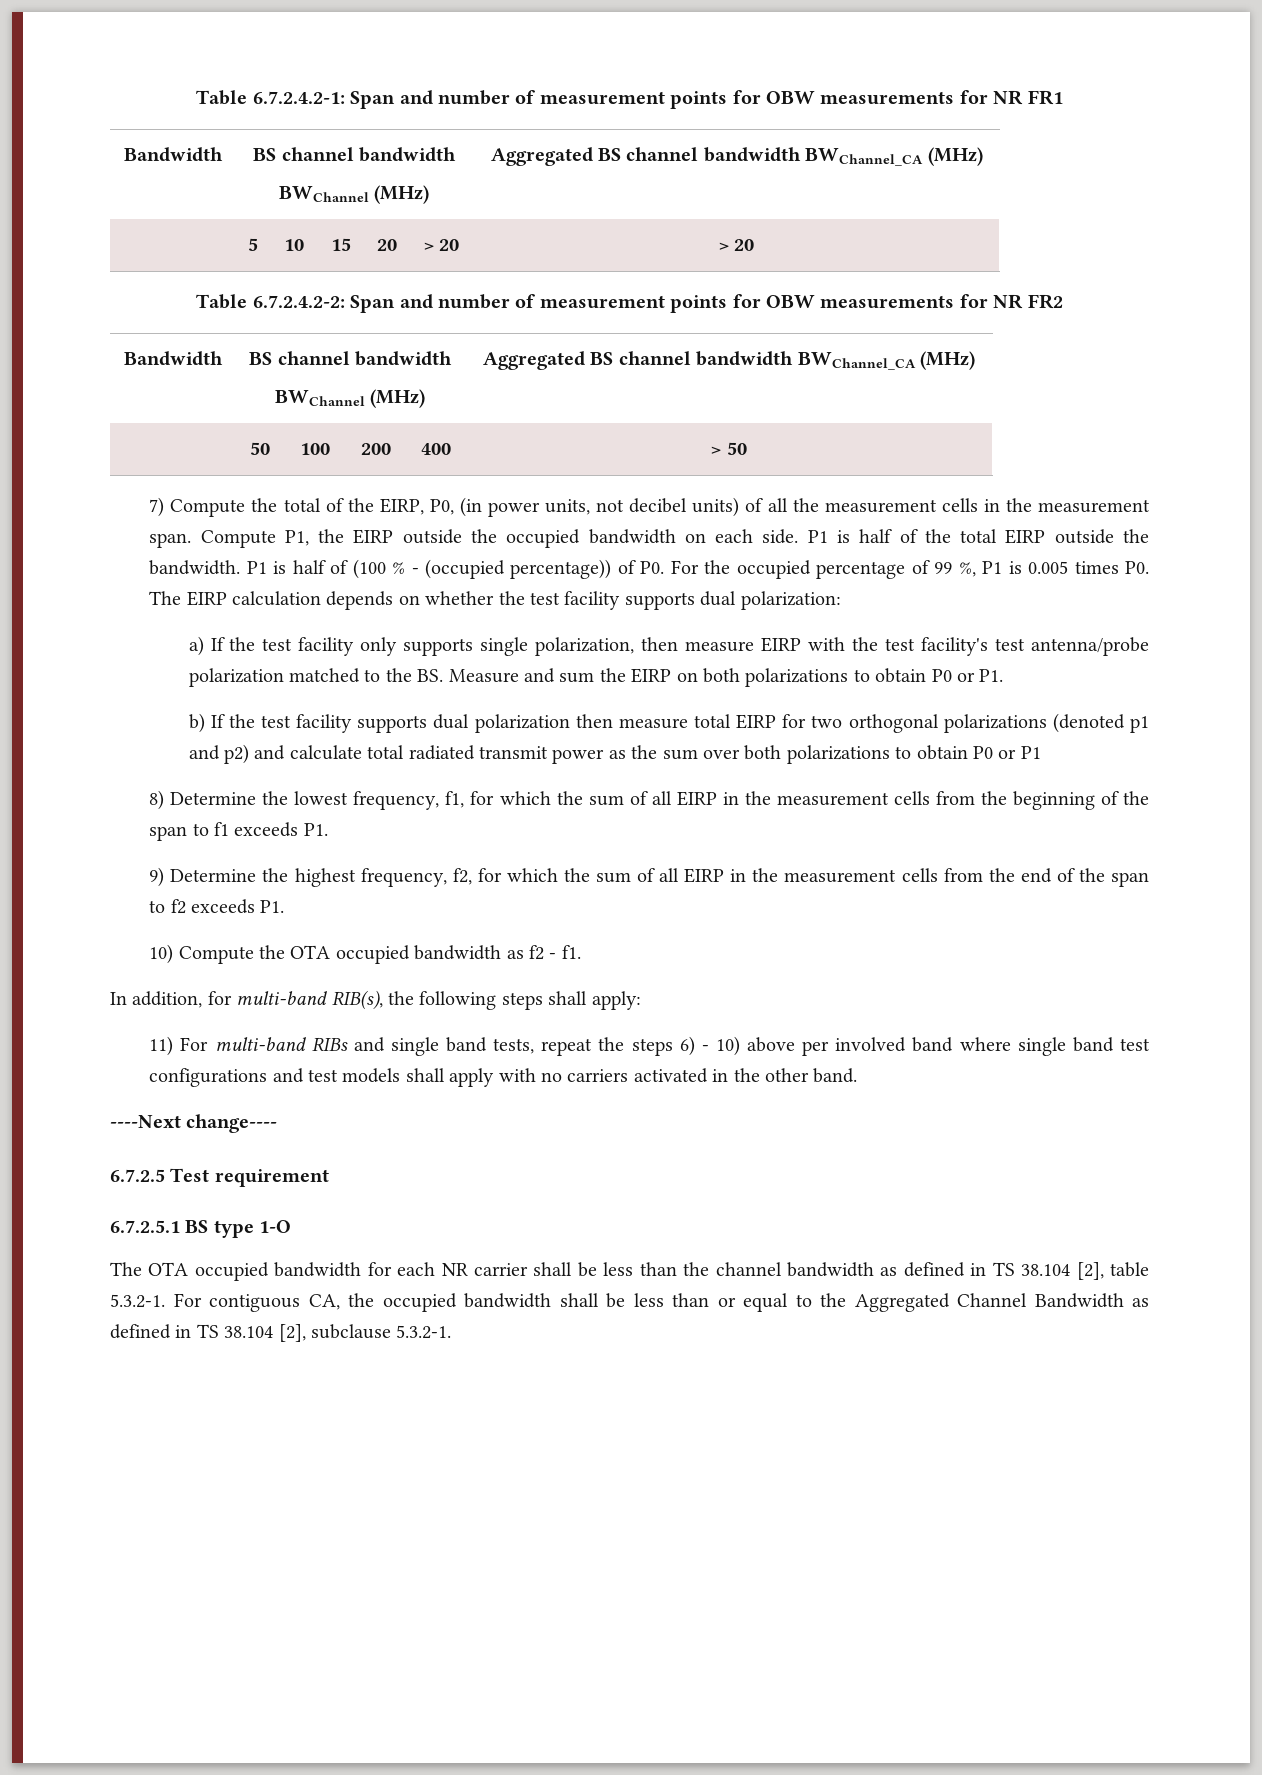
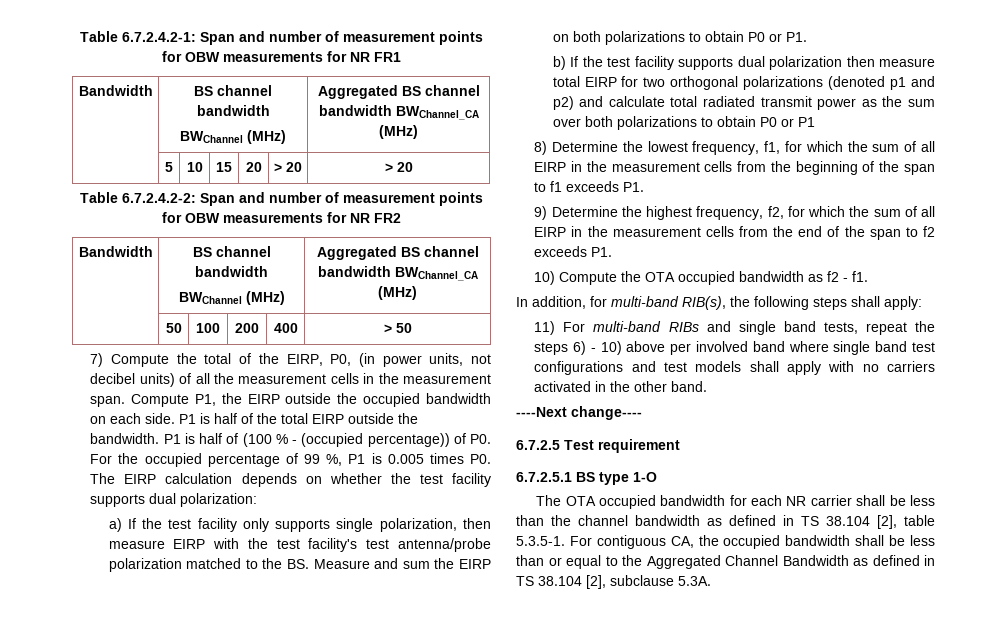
[110,1294,165,1308] 5.3.2-1. -> [516,536,565,546] 5.3.5-1.
[396,1325,452,1339] 5.3.2-1. -> [678,576,711,586] 5.3A.

